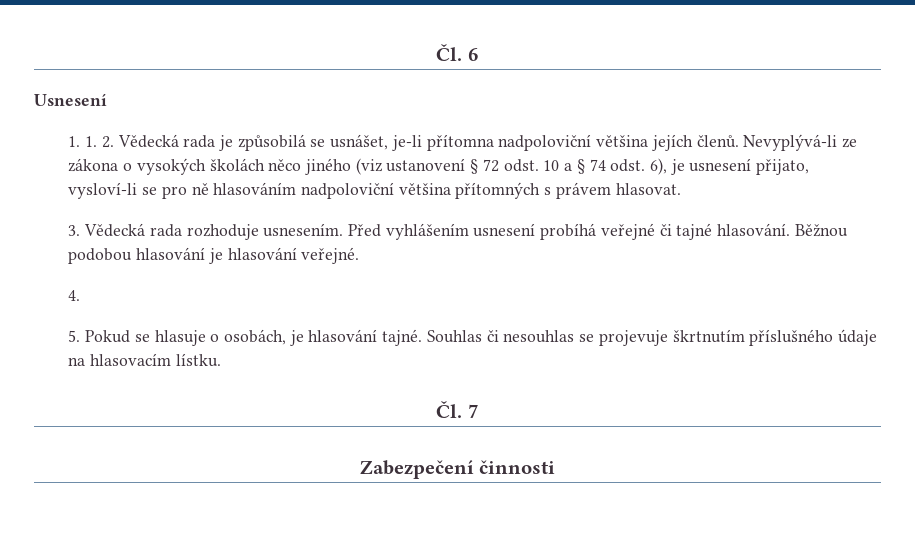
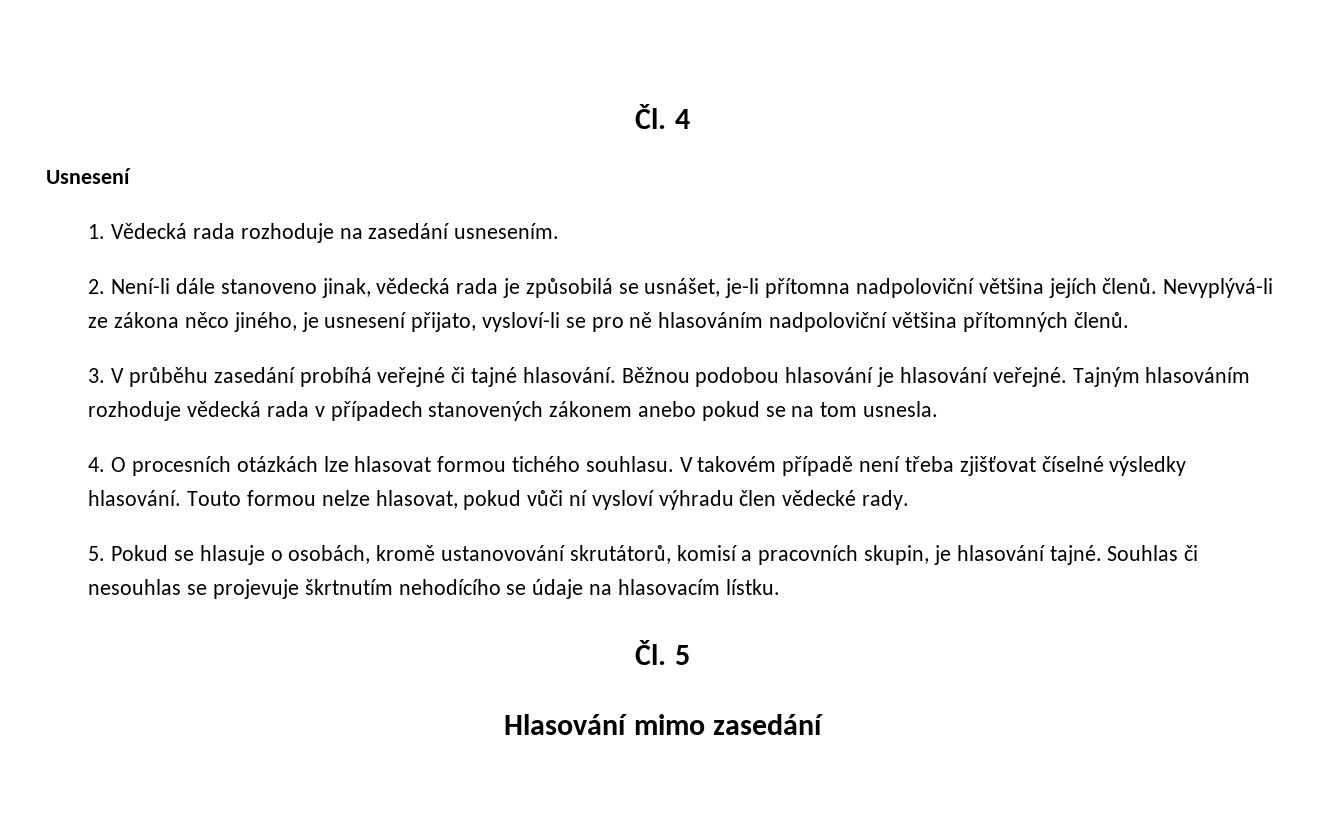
[436,44,479,61] Čl. 6 -> [635,104,690,129] Čl. 4
[85,134,179,148] 1. 2. Vědecká -> [111,223,560,243] [88,278,451,298] Vědecká rada rozhoduje na zasedání usnesením. // 2. Není-li dále stanoveno jinak, vědecká
[123,158,667,175] o vysokých školách něco jiného (viz ustanovení § 72 odst. 10 a § 74 odst. 6), -> [185,312,297,332] něco jiného,
[544,182,681,199] [68,223,536,240] s právem hlasovat. // 3. Vědecká rada rozhoduje usnesením. Před vyhlášením usnesení -> [1073,312,1129,328] [88,367,295,387] členů. // 3. V průběhu zasedání
[68,290,81,301] // 4. -> [1072,367,1251,387] [88,401,939,421] [88,456,1187,476] [88,490,910,510] Tajným hlasováním rozhoduje vědecká rada v případech stanovených zákonem anebo pokud se na tom usnesla. // 4. O procesních otázkách lze hlasovat formou tichého souhlasu. V takovém případě není třeba zjišťovat číselné výsledky hlasování. Touto formou nelze hlasovat, pokud vůči ní vysloví výhradu člen vědecké rady.
(286, 337) none -> [376,545,930,565] kromě ustanovování skrutátorů, komisí a pracovních skupin,
[749,329,834,346] příslušného -> [398,579,527,595] nehodícího se
[467,404,479,418] [359,460,556,479] 7 // Zabezpečení činnosti -> [674,645,690,665] [504,714,823,735] 5 // Hlasování mimo zasedání

